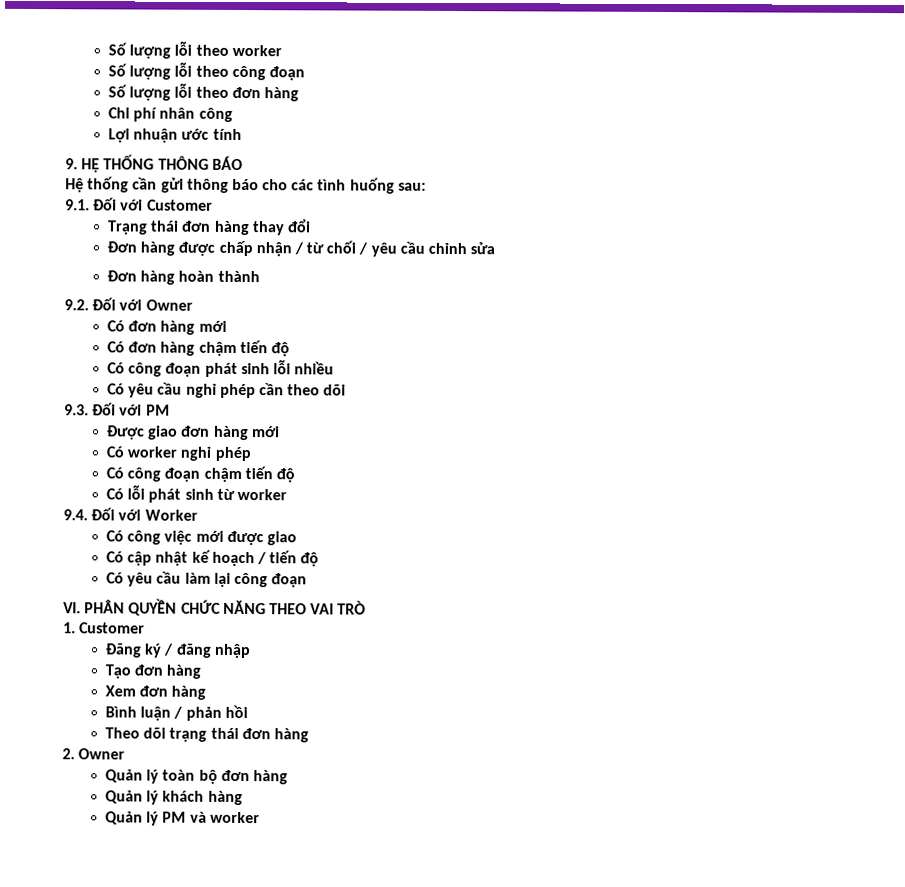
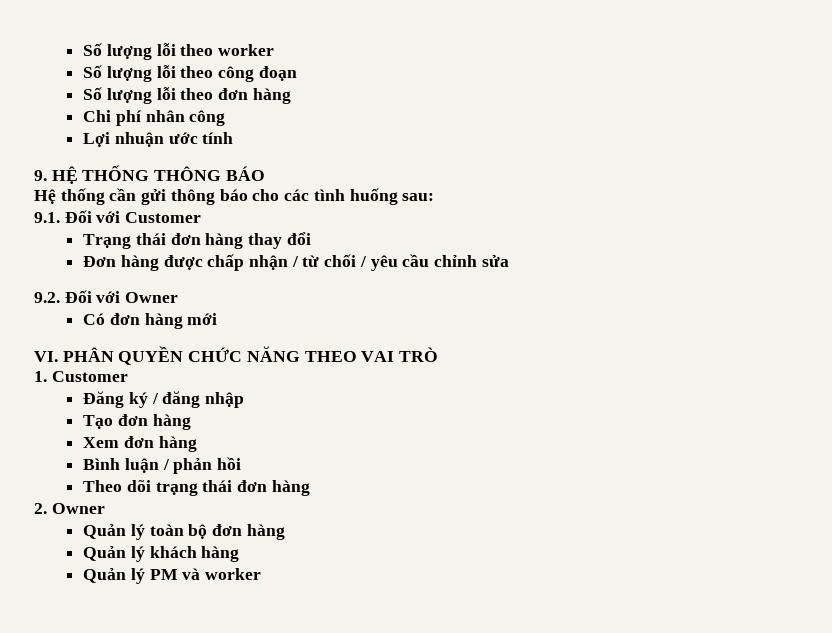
[106,270,260,285] // Đơn hàng hoàn thành -> (509, 261) none
[106,339,290,357] [106,360,335,377] [106,382,347,399] [64,402,170,416] [106,425,280,441] [105,446,251,462] [105,466,295,483] [105,485,287,503] [63,507,198,521] [105,530,297,546] [105,549,320,567] [105,571,308,588] // Có đơn hàng chậm tiến độ // Có công đoạn phát sinh lỗi nhiều // Có yêu cầu nghỉ phép cần theo dõi // 9.3. Đối với PM // Được giao đơn hàng mới // Có worker nghỉ phép // Có công đoạn chậm tiến độ // Có lỗi phát sinh từ worker // 9.4. Đối với Worker // Có công việc mới được giao // Có cập nhật kế hoạch / tiến độ // Có yêu cầu làm lại công đoạn -> (218, 319) none

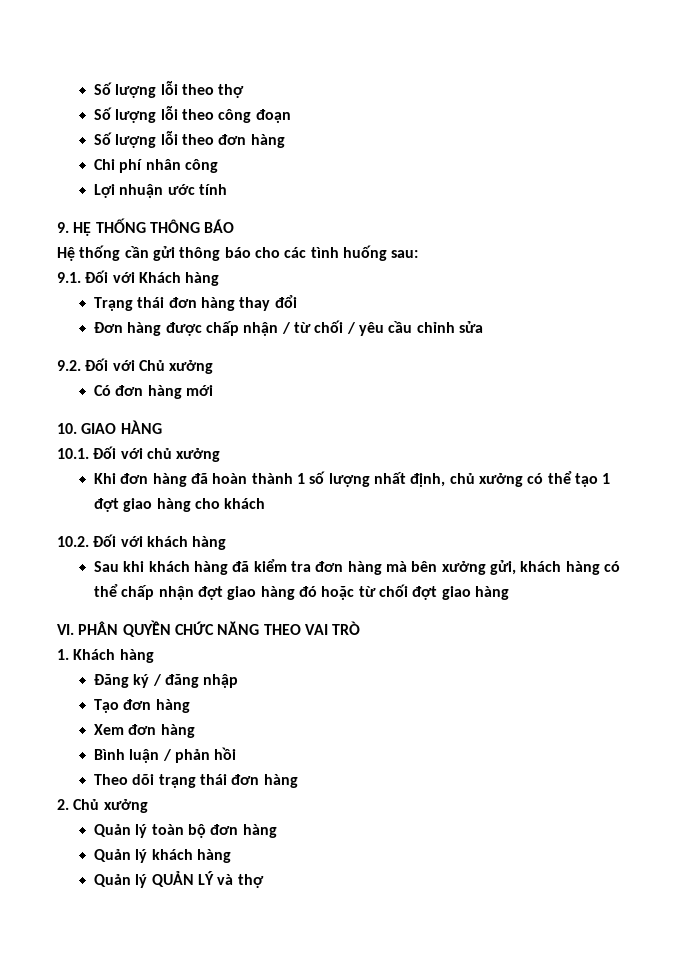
[83,43,274,60] Số lượng lỗi theo worker -> [94,81,245,98] Số lượng lỗi theo thợ
[125,212,202,223] Customer -> [138,272,220,286] Khách hàng
[125,292,179,303] Owner -> [138,360,214,374] Chủ xưởng
(218, 319) none -> [57,420,162,434] [57,446,221,462] [94,471,611,487] [94,498,266,512] [57,534,227,550] [94,559,620,575] [94,584,509,600] // 10. GIAO HÀNG // 10.1. Đối với chủ xưởng // Khi đơn hàng đã hoàn thành 1 số lượng nhất định, chủ xưởng có thể tạo 1 đợt giao hàng cho khách // 10.2. Đối với khách hàng // Sau khi khách hàng đã kiểm tra đơn hàng mà bên xưởng gửi, khách hàng có thể chấp nhận đợt giao hàng đó hoặc từ chối đợt giao hàng
[51,371,128,382] Customer -> [73,649,154,663] Khách hàng
[51,503,105,514] Owner -> [73,799,148,813] Chủ xưởng
[149,568,261,580] PM và worker -> [151,871,264,888] QUẢN LÝ và thợ

